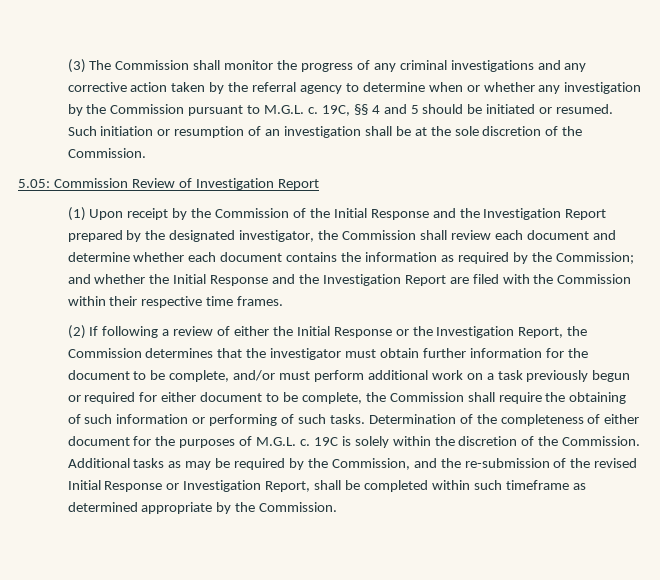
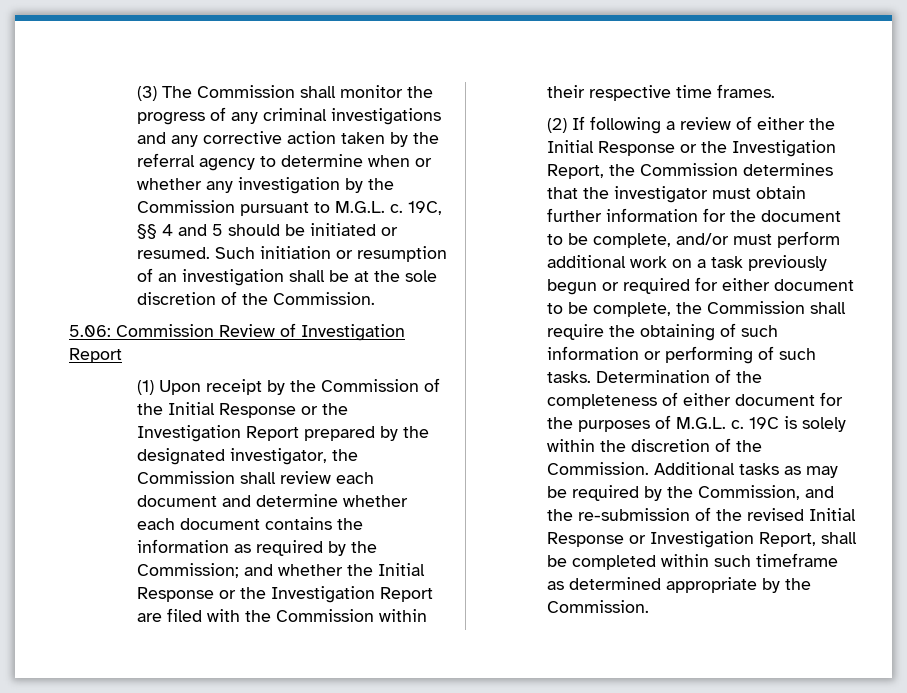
[18,179,50,188] 5.05: -> [69,325,111,337] 5.06:
[432,208,456,218] and -> [301,406,319,415] or
[272,274,296,284] and -> [219,590,237,599] or

